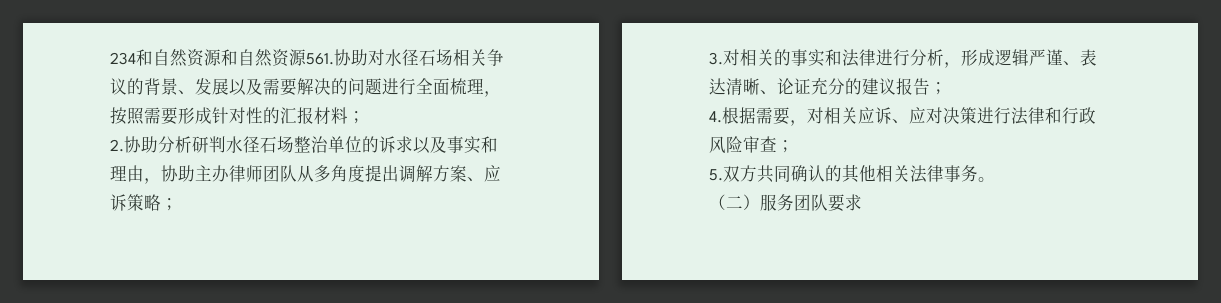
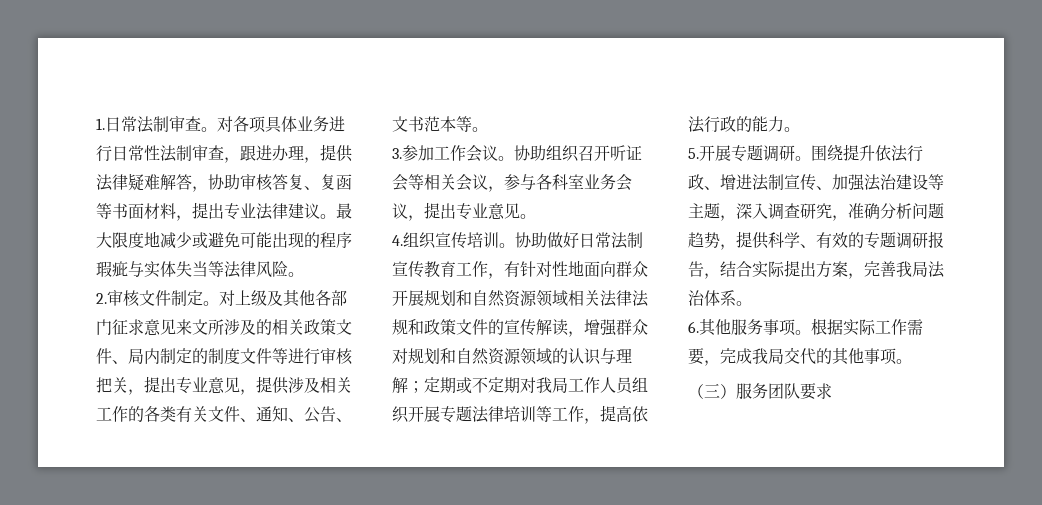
[110,49,504,67] [110,78,501,97] [110,107,365,125] [110,136,498,154] [110,165,501,184] [110,194,178,211] [709,49,1097,68] [709,78,947,95] [709,107,1096,126] [709,136,794,154] [709,165,978,183] 234和自然资源和自然资源561.协助对水径石场相关争议的背景、发展以及需要解决的问题进行全面梳理，按照需要形成针对性的汇报材料； // 2.协助分析研判水径石场整治单位的诉求以及事实和理由，协助主办律师团队从多角度提出调解方案、应诉策略； // 3.对相关的事实和法律进行分析，形成逻辑严谨、表达清晰、论证充分的建议报告； // 4.根据需要，对相关应诉、应对决策进行法律和行政风险审查； // 5.双方共同确认的其他相关法律事务 -> [96,115,345,133] [96,144,353,163] [96,173,352,192] [96,202,352,221] [96,231,352,249] [96,261,304,278] [96,289,347,307] [96,319,352,336] [96,347,353,365] [96,376,352,395] [96,406,352,423] [392,116,488,132] [392,145,642,162] [392,174,632,192] [392,202,536,221] [392,232,643,249] [392,260,648,279] [392,290,649,307] [392,319,648,337] [392,348,632,365] [392,377,648,394] [392,405,648,424] [688,116,800,133] [688,144,923,162] [688,174,944,191] [688,203,944,221] [688,231,944,250] [688,260,945,279] [688,290,752,306] [688,318,923,336] [688,347,897,366] 1.日常法制审查。对各项具体业务进行日常性法制审查，跟进办理，提供法律疑难解答，协助审核答复、复函等书面材料，提出专业法律建议。最大限度地减少或避免可能出现的程序瑕疵与实体失当等法律风险。 // 2.审核文件制定。对上级及其他各部门征求意见来文所涉及的相关政策文件、局内制定的制度文件等进行审核把关，提出专业意见，提供涉及相关工作的各类有关文件、通知、公告、文书范本等。 // 3.参加工作会议。协助组织召开听证会等相关会议，参与各科室业务会议，提出专业意见。 // 4.组织宣传培训。协助做好日常法制宣传教育工作，有针对性地面向群众开展规划和自然资源领域相关法律法规和政策文件的宣传解读，增强群众对规划和自然资源领域的认识与理解；定期或不定期对我局工作人员组织开展专题法律培训等工作，提高依法行政的能力。 // 5.开展专题调研。围绕提升依法行政、增进法制宣传、加强法治建设等主题，深入调查研究，准确分析问题趋势，提供科学、有效的专题调研报告，结合实际提出方案，完善我局法治体系。 // 6.其他服务事项。根据实际工作需要，完成我局交代的其他事项
[726,196,743,209] 二 -> [704,383,720,398] 三

